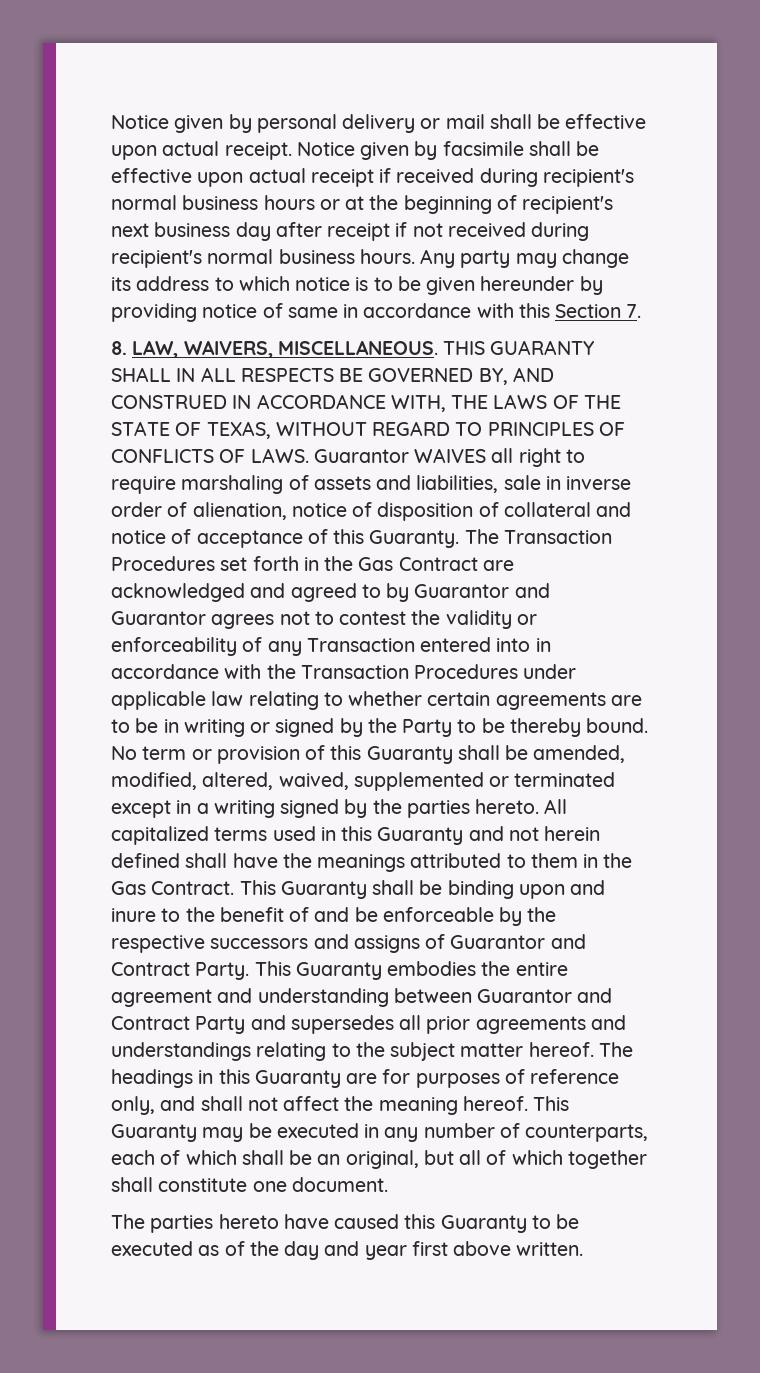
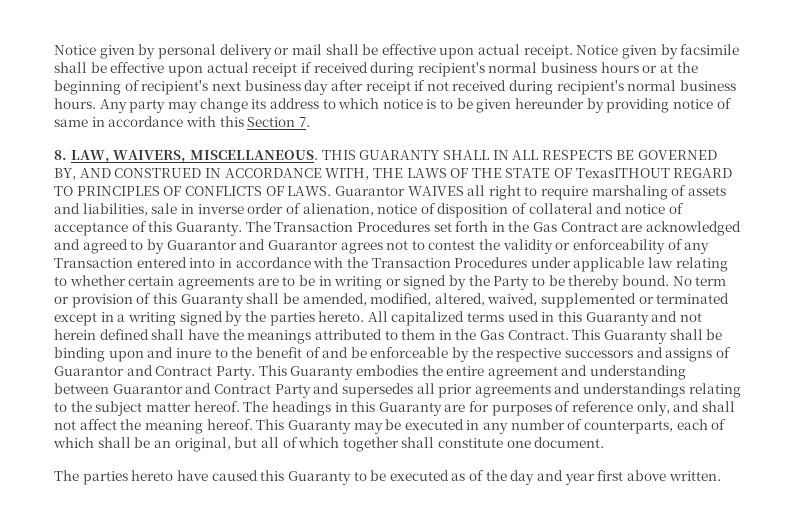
[206,421,367,439] TEXAS, WITHOUT -> [575,168,670,178] TexasITHOUT

